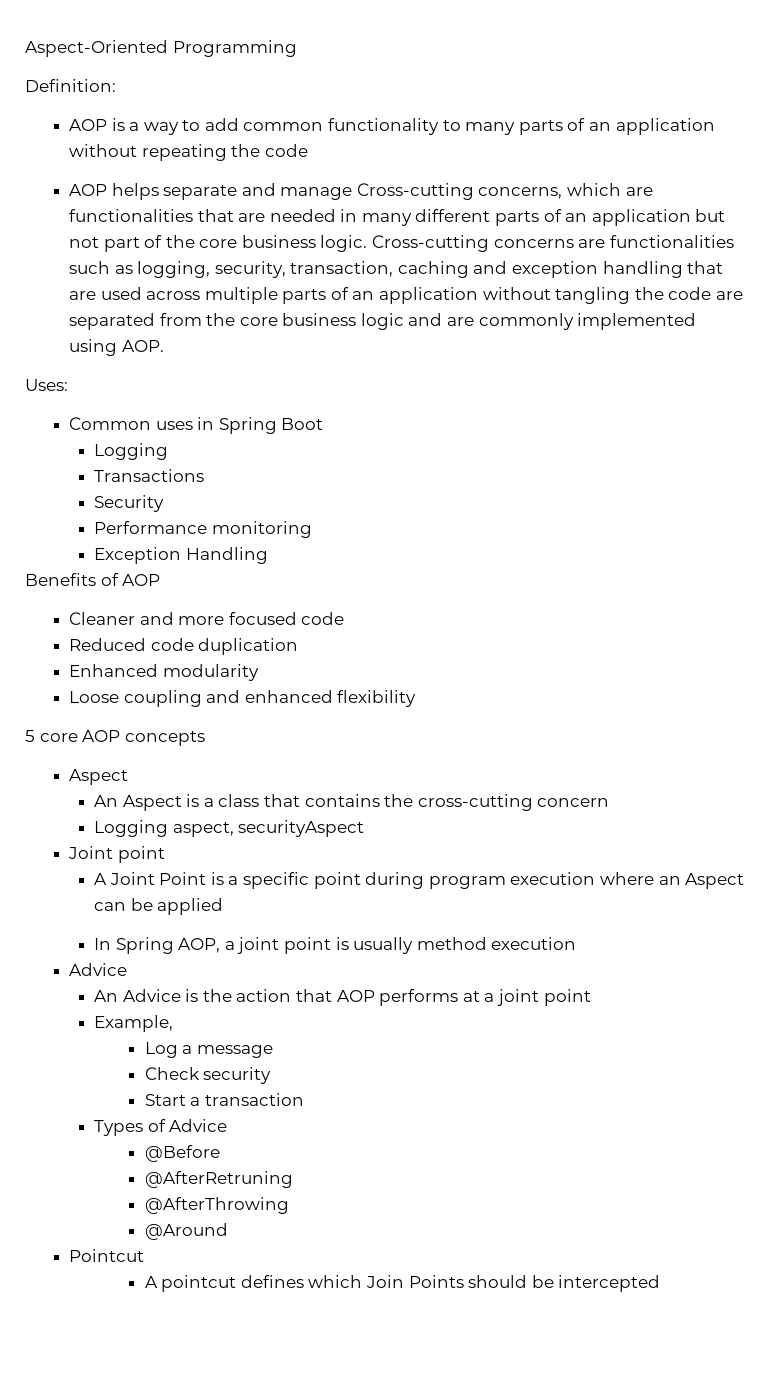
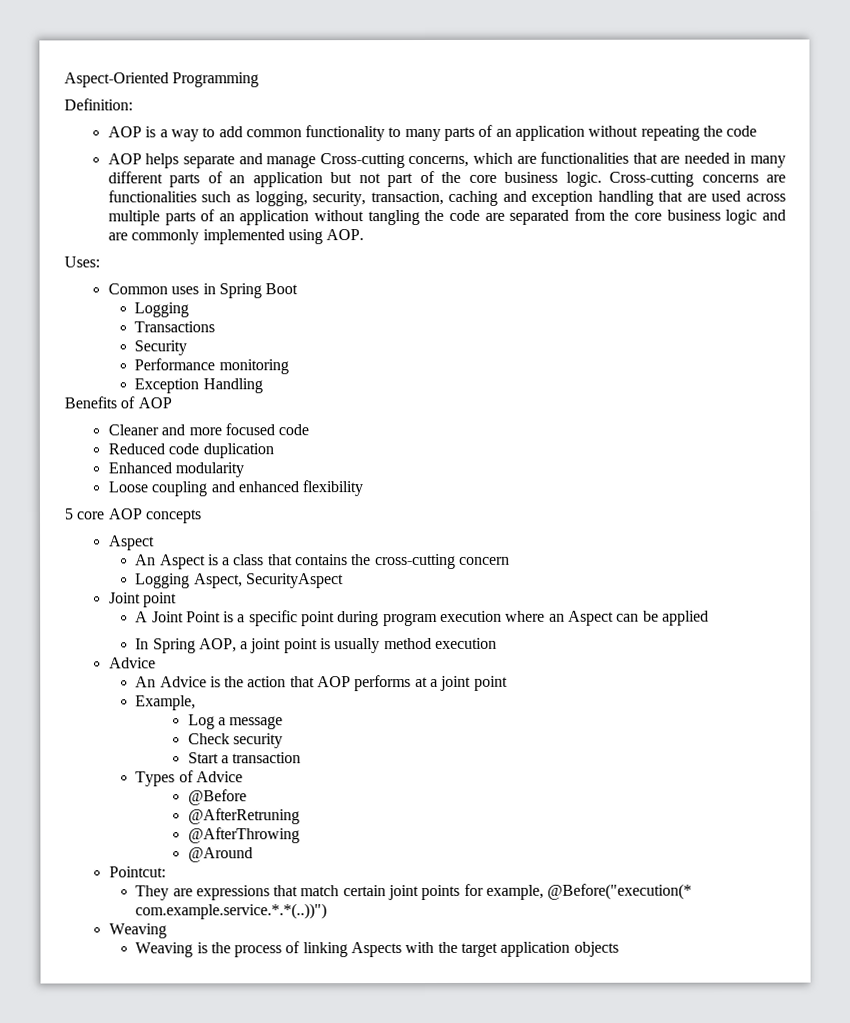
[172,820,365,837] aspect, securityAspect -> [193,573,344,589] Aspect, SecurityAspect
[68,1249,144,1262] [144,1275,661,1292] Pointcut // A pointcut defines which Join Points should be intercepted -> [108,866,166,878] [135,883,693,901] [135,903,328,920] [108,923,167,939] [135,941,619,958] Pointcut: // They are expressions that match certain joint points for example, @Before("execution(* com.example.service.*.*(..))") // Weaving // Weaving is the process of linking Aspects with the target application objects

